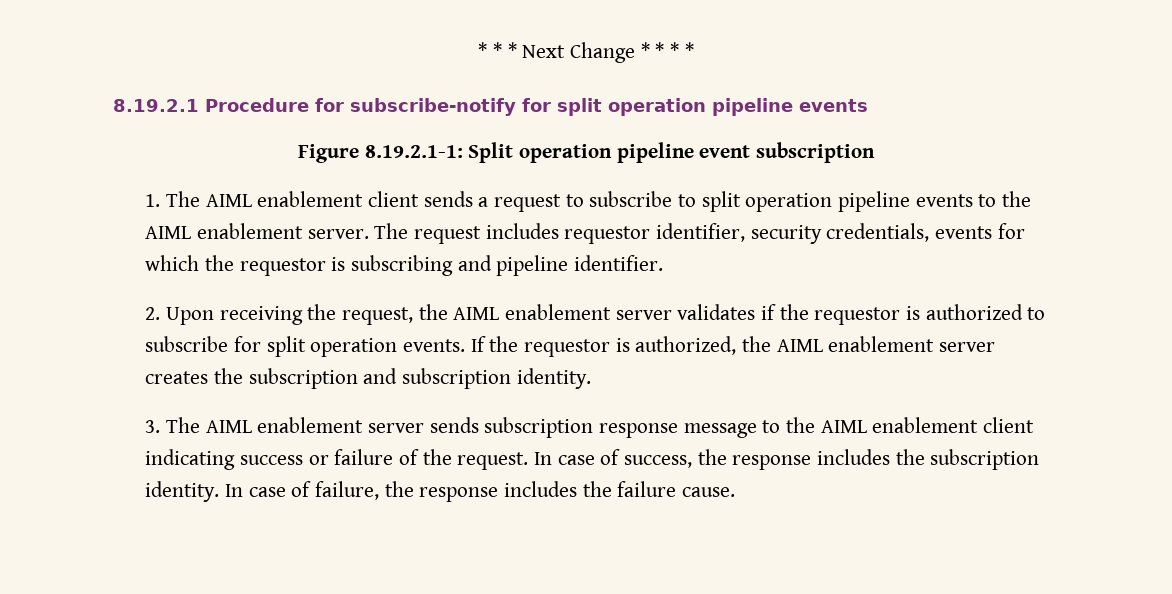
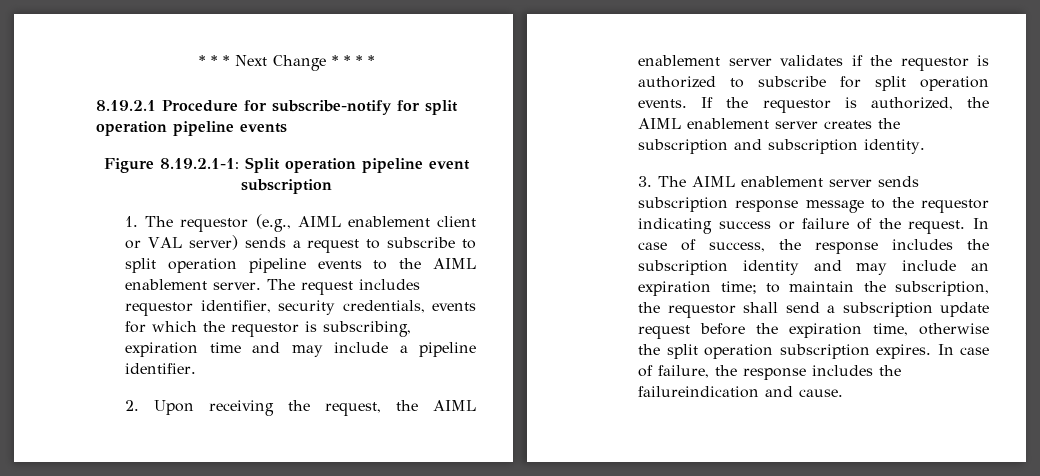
[205,191,419,207] AIML enablement client -> [180,214,476,232] [125,235,238,250] requestor (e.g., AIML enablement client or VAL server)
[350,255,492,276] subscribing and -> [323,321,412,337] [125,342,408,357] subscribing, expiration time and may include a
[820,417,1034,433] AIML enablement client -> [921,199,989,213] requestor
[145,481,220,502] identity. -> [742,260,989,275] [638,281,989,296] [638,302,989,318] [638,323,989,339] [638,344,932,359] identity and may include an expiration time; to maintain the subscription, the requestor shall send a subscription update request before the expiration time, otherwise the split operation subscription expires.
[617,481,677,497] failure -> [638,386,794,398] failureindication and

